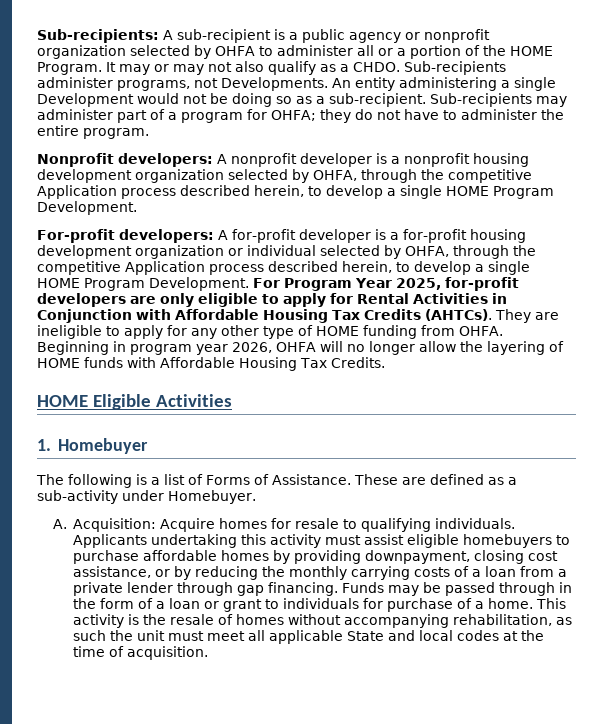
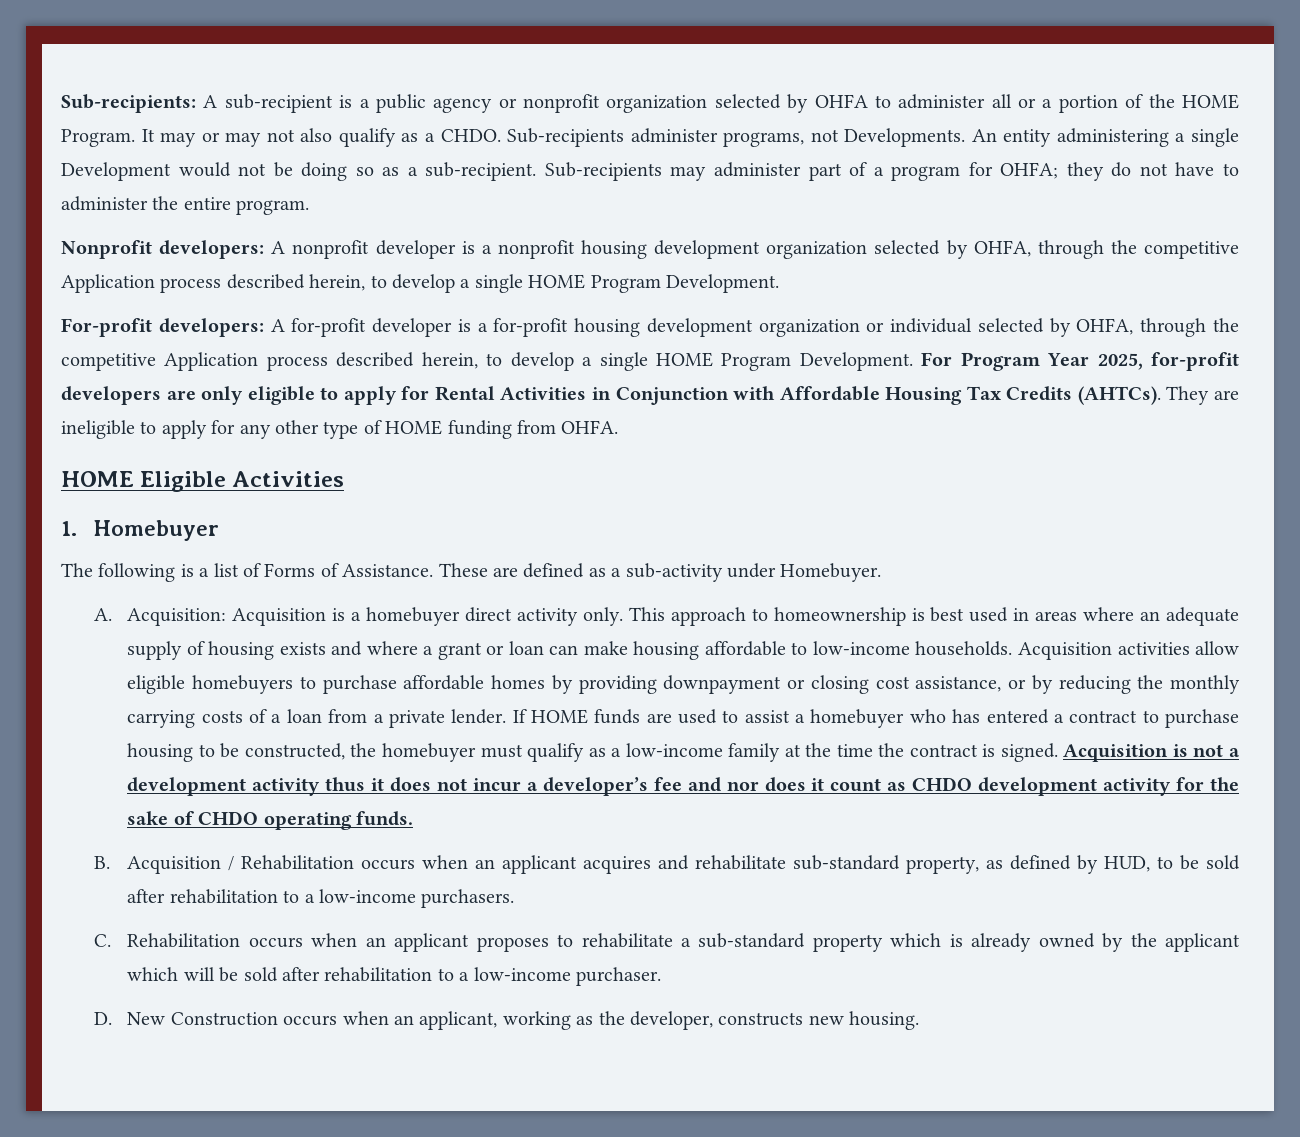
[37,341,564,355] [37,357,385,371] Beginning in program year 2026, OHFA will no longer allow the layering of HOME funds with Affordable Housing Tax Credits. -> (619, 427) none
[160,518,516,532] [73,534,405,548] Acquire homes for resale to qualifying individuals. Applicants undertaking this activity must assist -> [232,607,1240,626] [127,641,1239,660] Acquisition is a homebuyer direct activity only. This approach to homeownership is best used in areas where an adequate supply of housing exists and where a grant or loan can make housing affordable to low-income households. Acquisition activities allow
[365,550,471,564] downpayment, -> [663,675,806,694] downpayment or
[127,582,573,596] [73,598,567,612] [73,614,573,628] [73,630,545,644] [73,646,209,660] lender through gap financing. Funds may be passed through in the form of a loan or grant to individuals for purchase of a home. This activity is the resale of homes without accompanying rehabilitation, as such the unit must meet all applicable State and local codes at the time of acquisition. -> [451,709,1239,728] [127,743,1241,762] [127,777,1239,796] [127,811,413,830] [94,855,1240,874] [127,889,515,908] [94,933,1241,952] [127,967,661,986] [94,1011,920,1030] lender. If HOME funds are used to assist a homebuyer who has entered a contract to purchase housing to be constructed, the homebuyer must qualify as a low-income family at the time the contract is signed. Acquisition is not a development activity thus it does not incur a developer’s fee and nor does it count as CHDO development activity for the sake of CHDO operating funds. // B. Acquisition / Rehabilitation occurs when an applicant acquires and rehabilitate sub-standard property, as defined by HUD, to be sold after rehabilitation to a low-income purchasers. // C. Rehabilitation occurs when an applicant proposes to rehabilitate a sub-standard property which is already owned by the applicant which will be sold after rehabilitation to a low-income purchaser. // D. New Construction occurs when an applicant, working as the developer, constructs new housing.

